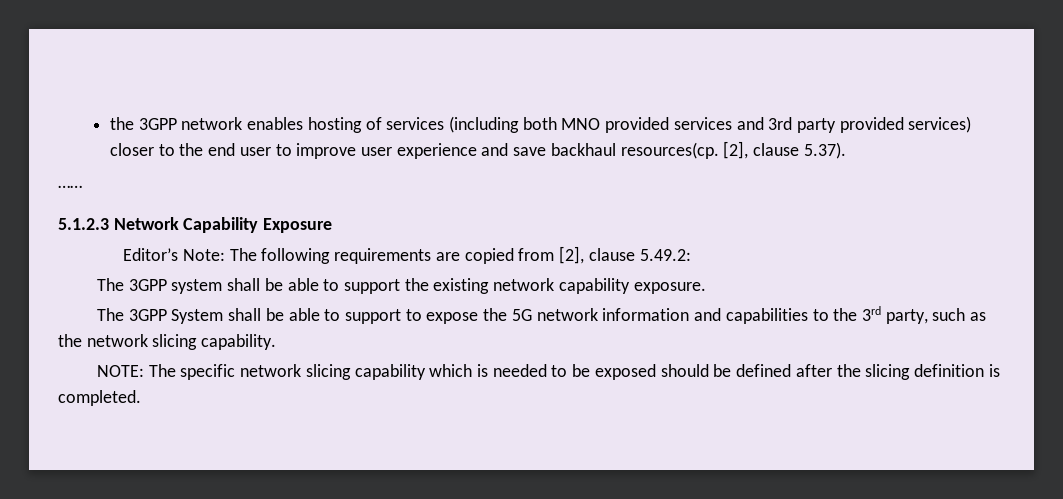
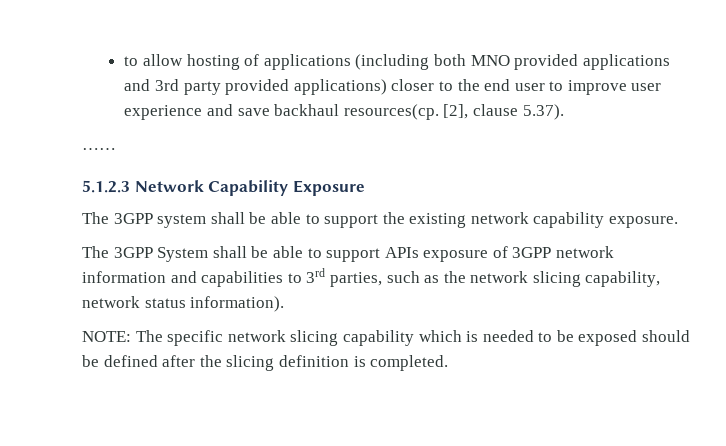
[109,117,304,130] the 3GPP network enables -> [124,54,183,66] to allow
[386,117,445,130] services -> [263,54,351,70] applications
[673,117,732,130] services -> [582,54,670,70] applications
[908,116,972,133] services) -> [293,79,387,95] applications)
[123,246,691,264] // Editor’s Note: The following requirements are copied from [2], clause 5.49.2: -> (365, 188) none
[405,308,532,324] to expose the 5G -> [384,246,552,262] APIs exposure of 3GPP
[833,306,928,324] the 3rd party, -> [306,268,382,287] 3rd parties,
[201,334,277,350] capability. -> [585,271,661,287] [82,296,285,312] capability, network status information).

